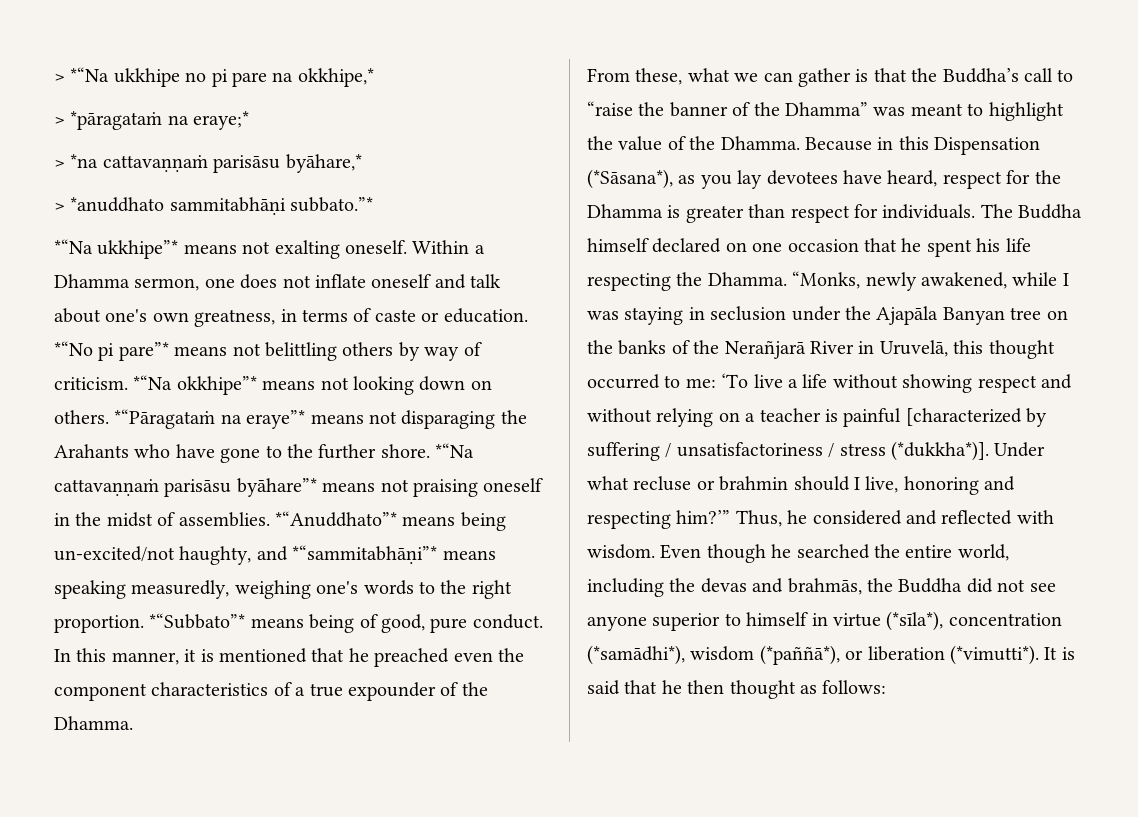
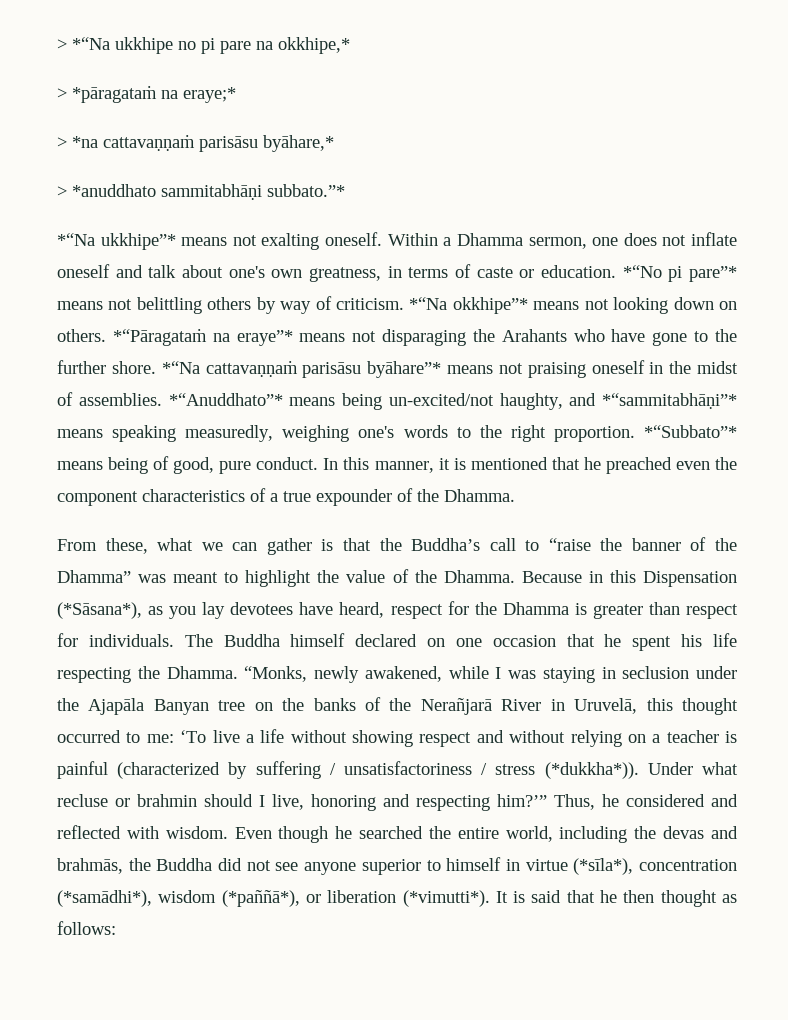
[905,408,1022,426] [characterized -> [117,762,221,779] (characterized
[891,441,989,461] (*dukkha*)]. -> [544,762,639,779] (*dukkha*)).

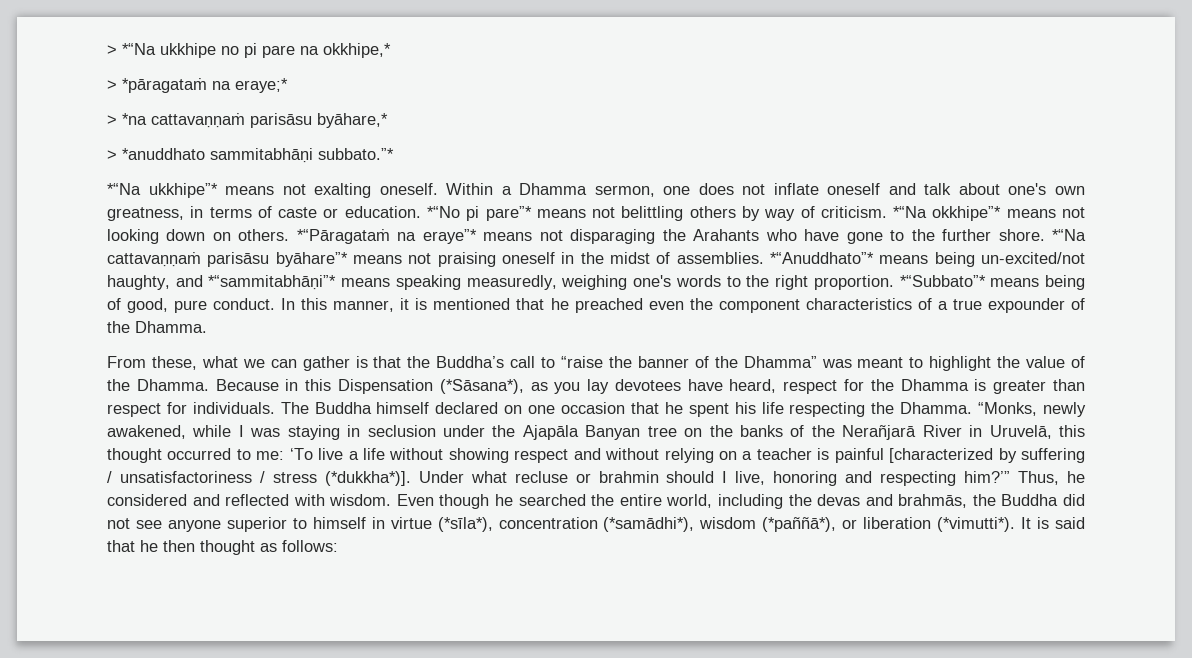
[117,762,221,779] (characterized -> [889,448,994,463] [characterized
[544,762,639,779] (*dukkha*)). -> [324,471,411,486] (*dukkha*)].

